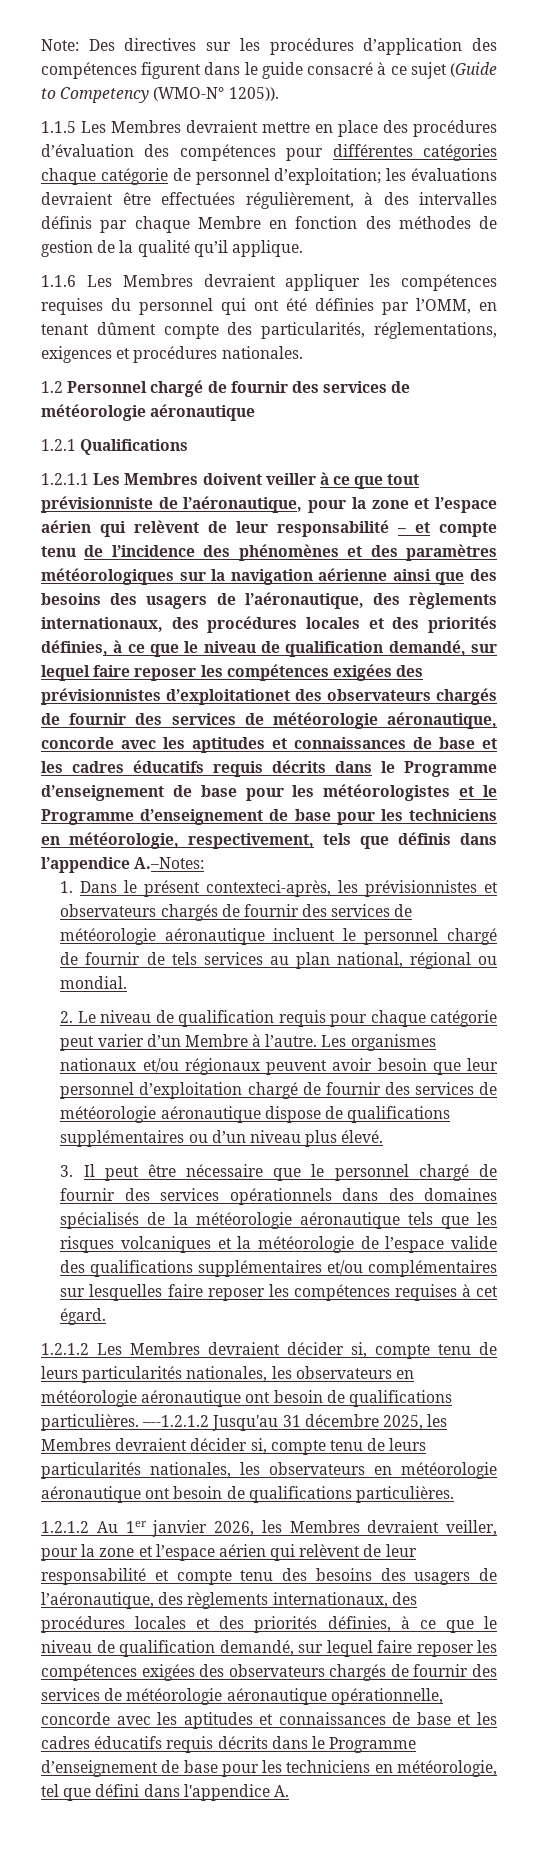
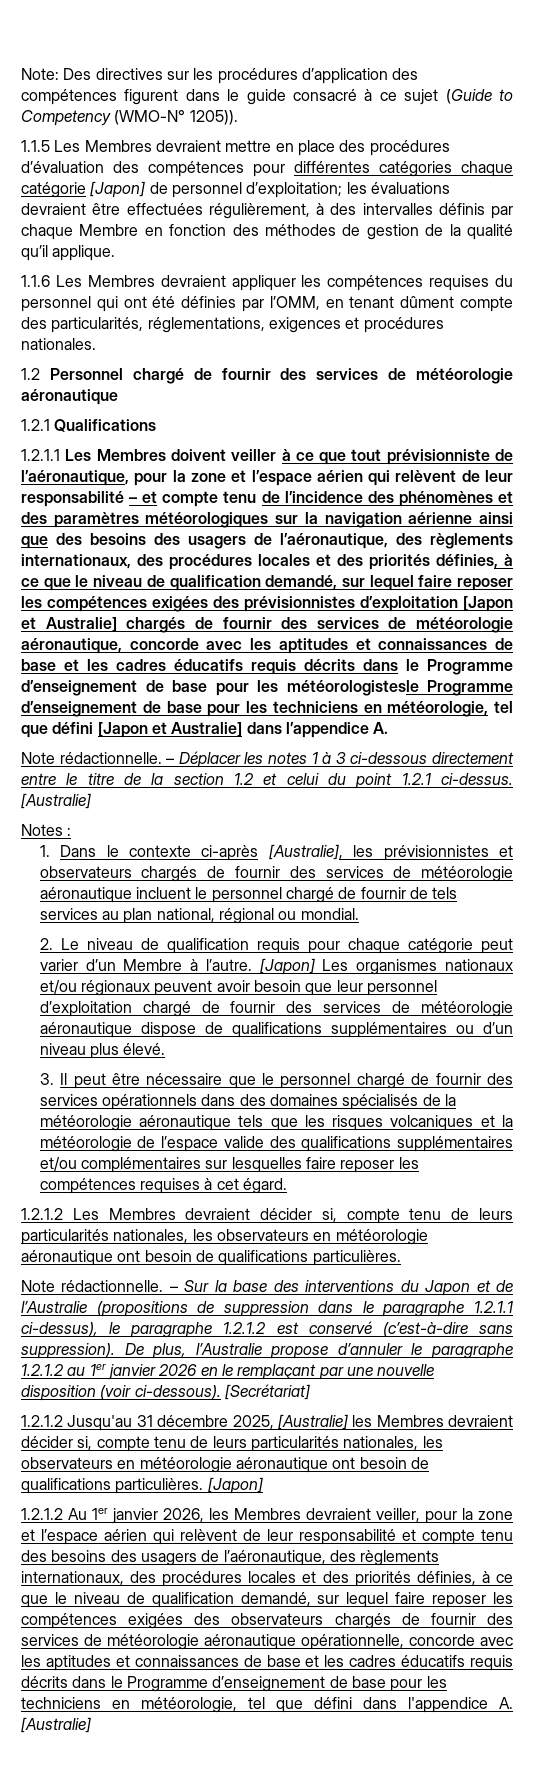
(168, 176) none -> [90,181,146,198] [Japon]
[166,689,431,705] d’exploitationet des observateurs -> [360,596,513,612] [21,617,117,632] d’exploitation [Japon et Australie]
[323,784,497,801] [41,809,498,825] [41,832,497,849] [41,857,205,873] météorologistes et le Programme d’enseignement de base pour les techniciens en météorologie, respectivement, tels que définis dans l’appendice A.–Notes: -> [286,680,513,696] [21,701,513,717] [21,722,389,738] [21,751,515,768] [21,773,513,789] [21,793,91,809] [21,824,72,836] météorologistesle Programme d’enseignement de base pour les techniciens en météorologie, tel que défini [Japon et Australie] dans l’appendice A. // Note rédactionnelle. – Déplacer les notes 1 à 3 ci-dessous directement entre le titre de la section 1.2 et celui du point 1.2.1 ci-dessus. [Australie] // Notes :
[144,880,332,897] présent contexteci-après, -> [128,844,343,861] contexte ci-après [Australie],
(318, 1040) none -> [259,958,315,975] [Japon]
[142,1415,210,1427] –--1.2.1.2 -> [21,1280,513,1296] [21,1301,513,1317] [21,1321,513,1338] [21,1343,513,1359] [21,1364,435,1380] [21,1384,310,1401] [21,1415,63,1427] // Note rédactionnelle. – Sur la base des interventions du Japon et de l’Australie (propositions de suppression dans le paragraphe 1.2.1.1 ci-dessus), le paragraphe 1.2.1.2 est conservé (c’est-à-dire sans suppression). De plus, l’Australie propose d’annuler le paragraphe 1.2.1.2 au 1er janvier 2026 en le remplaçant par une nouvelle disposition (voir ci-dessous). [Secrétariat] // 1.2.1.2
(423, 1422) none -> [277,1414,348,1430] [Australie]
(454, 1494) none -> [207,1477,263,1494] [Japon]
(289, 1791) none -> [21,1717,91,1733] [Australie]

